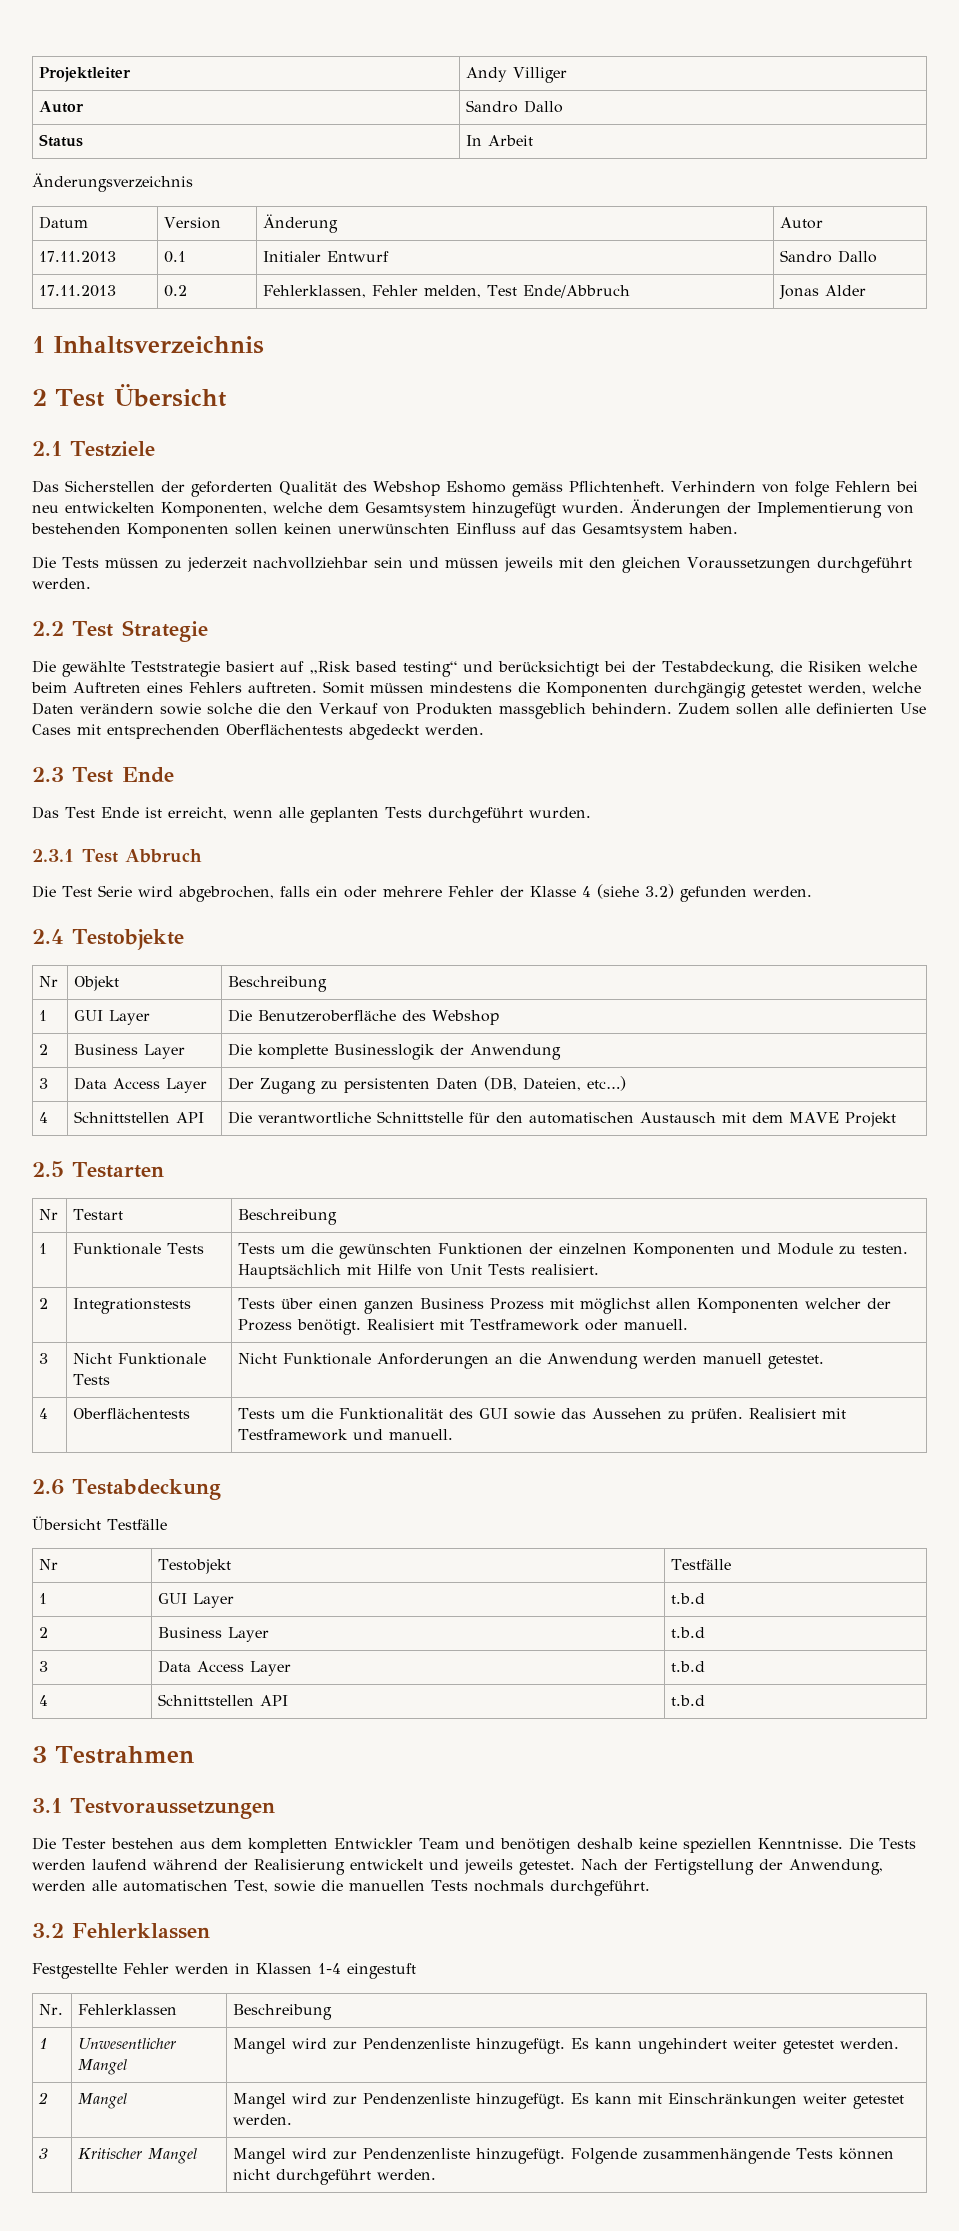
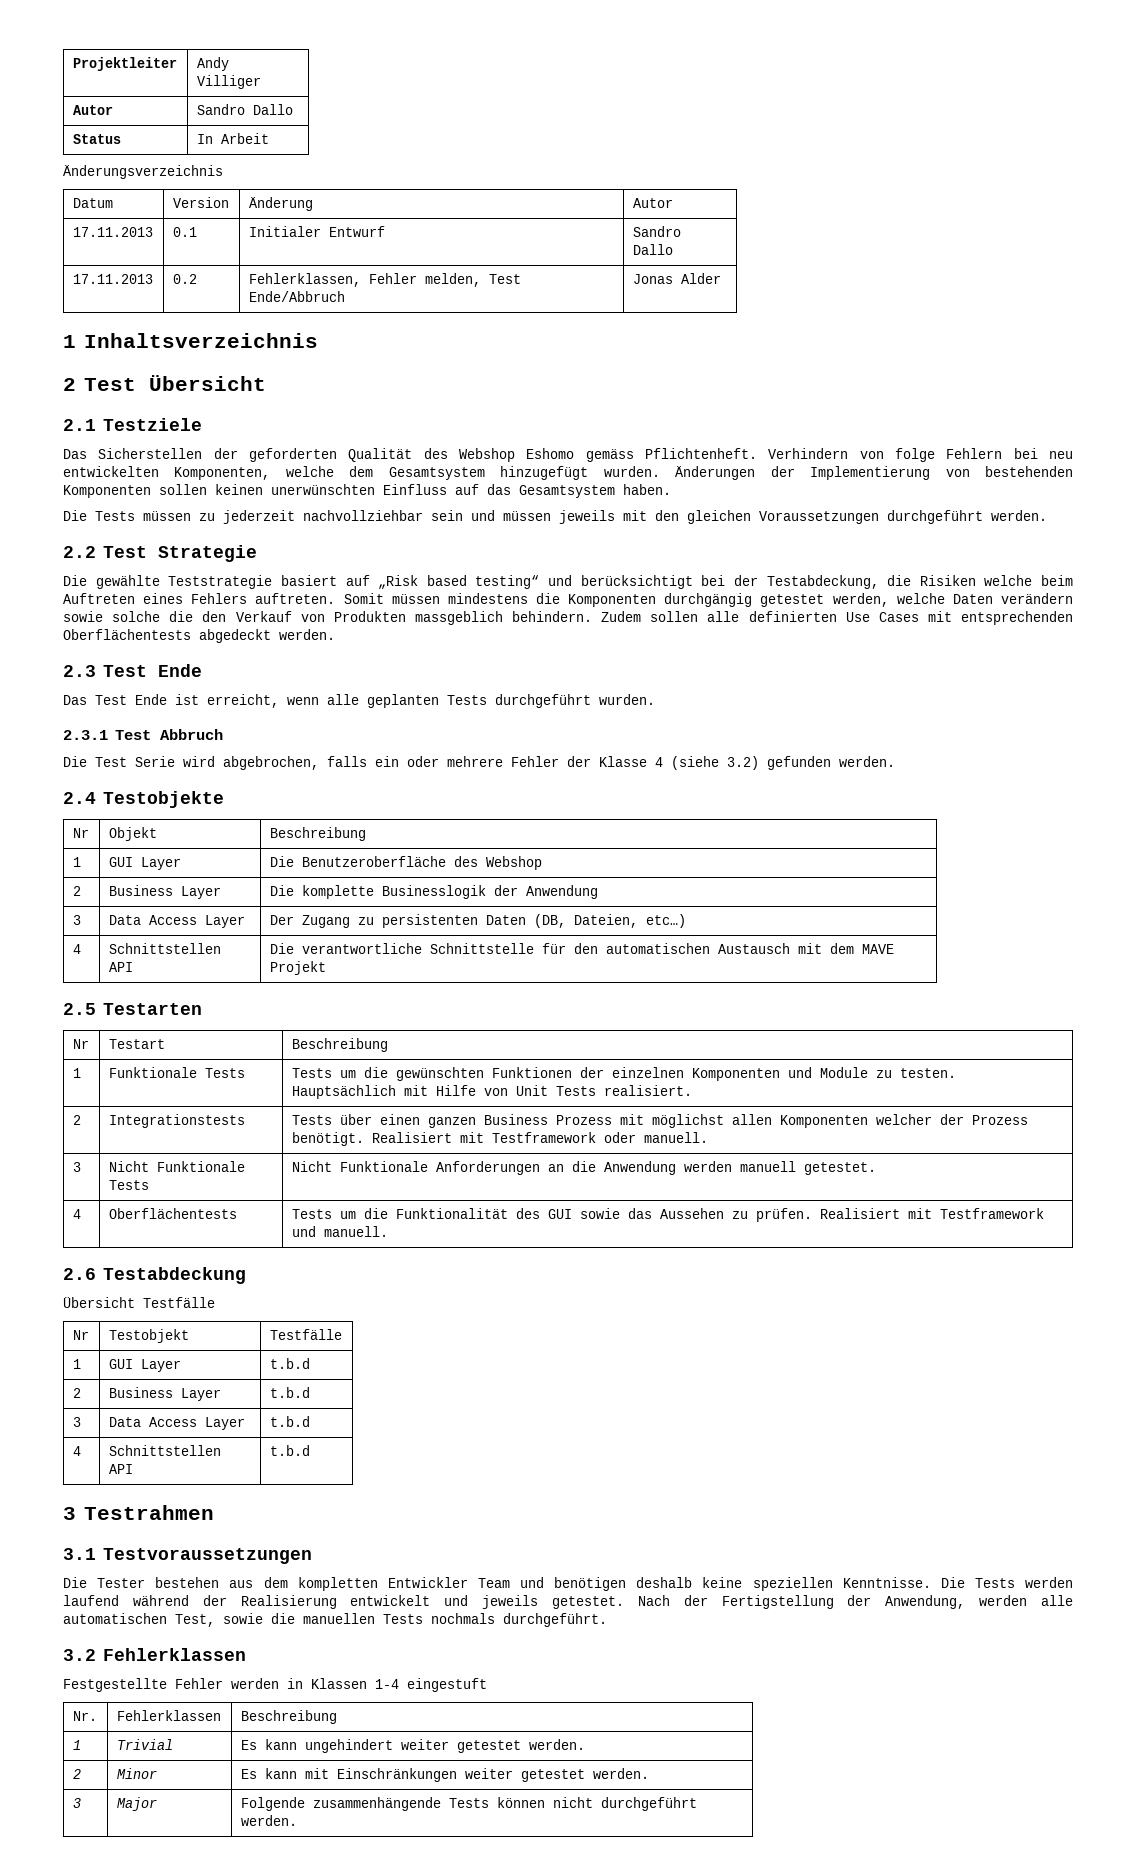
[78,2038,177,2050] [78,2059,128,2075] [233,2038,566,2054] Unwesentlicher Mangel | Mangel wird zur Pendenzenliste hinzugefügt. -> [116,1739,173,1750] Trivial |
[78,2093,128,2109] [233,2093,566,2109] Mangel | Mangel wird zur Pendenzenliste hinzugefügt. -> [116,1768,157,1779] Minor |
[78,2148,198,2164] [233,2148,566,2164] Kritischer Mangel | Mangel wird zur Pendenzenliste hinzugefügt. -> [116,1797,157,1811] Major |

